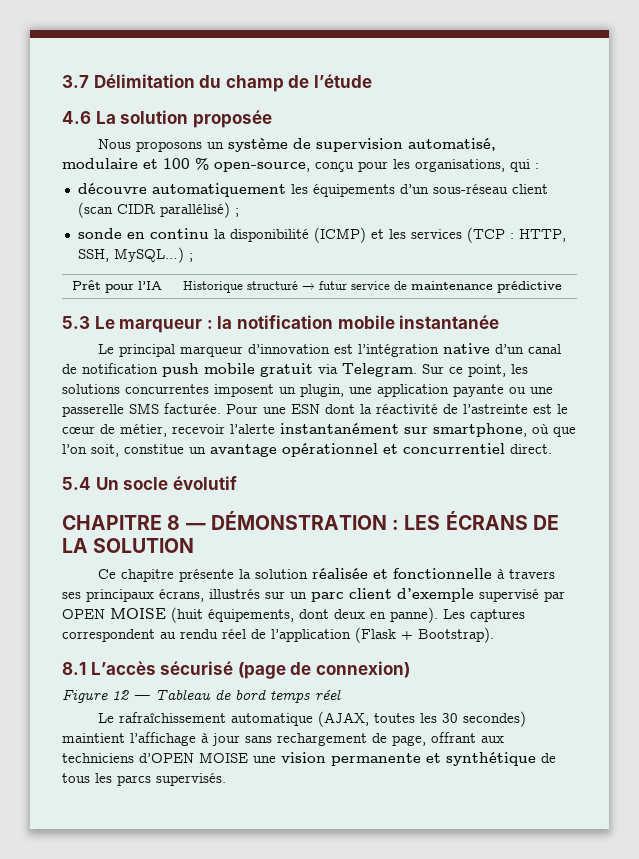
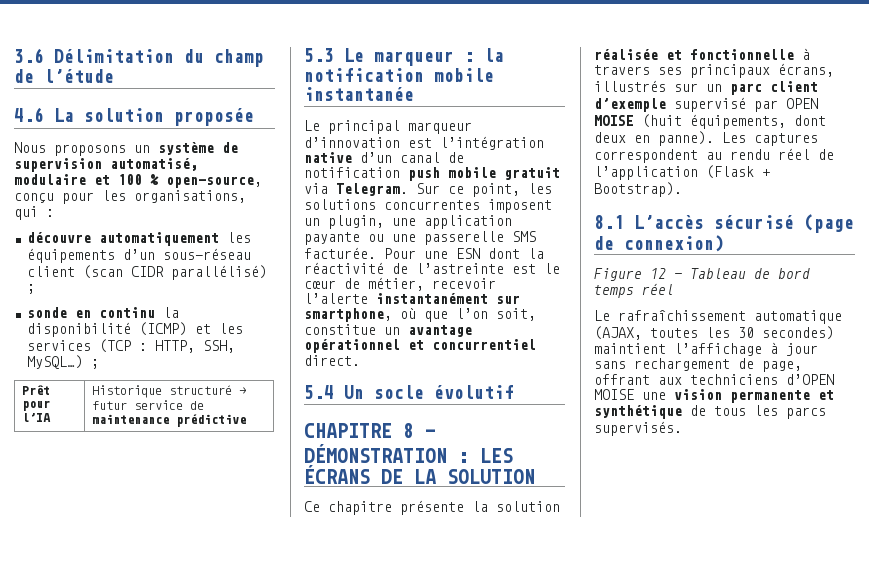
[62,75,89,88] 3.7 -> [14,48,44,63] 3.6

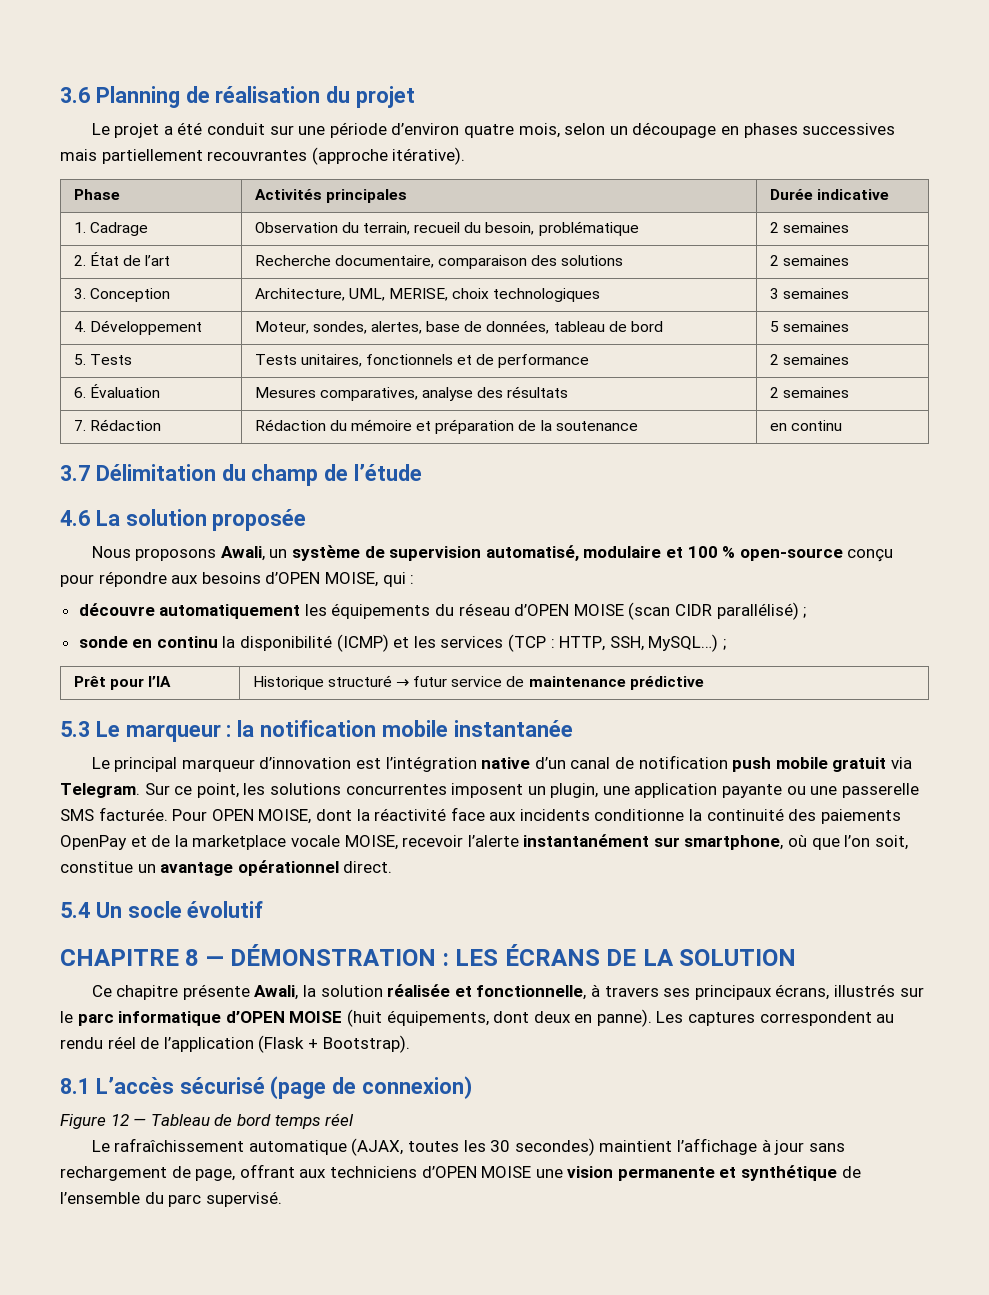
(44, 55) none -> [95,86,416,108] [91,122,896,138] [60,147,466,165] [73,189,120,200] [254,189,407,203] [769,189,889,200] [73,222,148,236] [254,221,639,236] [769,222,849,233] [73,252,171,266] [254,255,624,269] [769,255,849,266] [73,288,170,302] [254,288,601,302] [769,288,849,299] [73,320,202,335] [254,320,663,334] [769,321,849,332] [73,354,132,365] [254,354,590,368] [769,354,849,365] [73,384,160,398] [254,386,569,401] [769,387,849,398] [73,419,161,431] [254,419,638,434] [769,420,842,431] [60,465,90,481] Planning de réalisation du projet // Le projet a été conduit sur une période d’environ quatre mois, selon un découpage en phases successives mais partiellement recouvrantes (approche itérative). // Phase | Activités principales | Durée indicative // 1. Cadrage | Observation du terrain, recueil du besoin, problématique | 2 semaines // 2. État de l’art | Recherche documentaire, comparaison des solutions | 2 semaines // 3. Conception | Architecture, UML, MERISE, choix technologiques | 3 semaines // 4. Développement | Moteur, sondes, alertes, base de données, tableau de bord | 5 semaines // 5. Tests | Tests unitaires, fonctionnels et de performance | 2 semaines // 6. Évaluation | Mesures comparatives, analyse des résultats | 2 semaines // 7. Rédaction | Rédaction du mémoire et préparation de la soutenance | en continu // 3.7
(126, 150) none -> [220,546,265,561] Awali,
[166,176,262,188] open-source, -> [739,548,843,561] open-source
[102,190,246,203] les organisations, -> [98,571,378,587] répondre aux besoins d’OPEN MOISE,
[122,248,251,260] [26,266,75,277] d’un sous-réseau client -> [435,603,624,616] du réseau d’OPEN MOISE
[424,248,480,259] une ESN -> [211,809,312,824] OPEN MOISE,
[392,263,560,274] [304,277,424,291] de l’astreinte est le cœur de métier, -> [450,807,901,824] [60,835,398,850] face aux incidents conditionne la continuité des paiements OpenPay et de la marketplace vocale MOISE,
[408,339,536,350] et concurrentiel -> (339, 868) none
(464, 507) none -> [254,985,299,1000] Awali,
[690,49,794,60] fonctionnelle -> [476,985,587,1000] fonctionnelle,
[706,81,818,95] [594,97,818,112] un parc client d’exemple supervisé par OPEN -> [60,1011,285,1026] le parc informatique d’OPEN
[714,405,826,419] [594,421,682,436] tous les parcs supervisés. -> [60,1191,282,1207] l’ensemble du parc supervisé.

